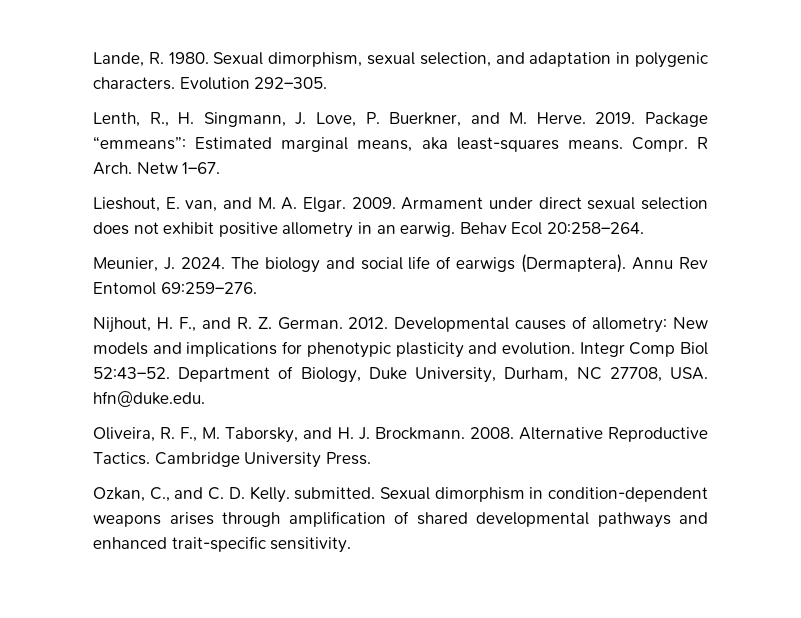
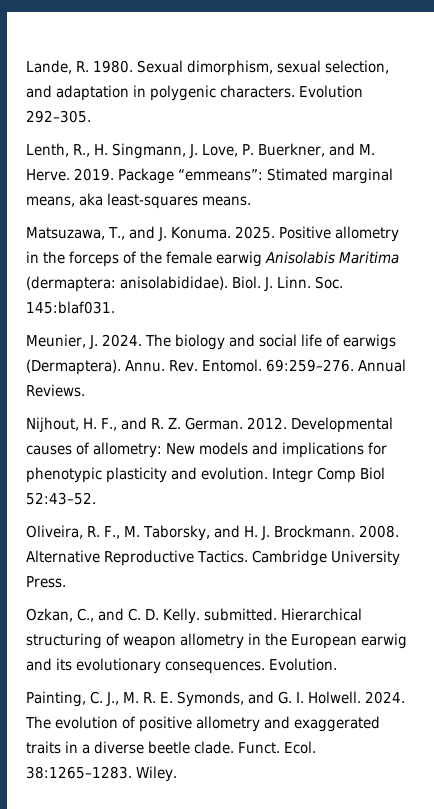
[195,137,273,150] Estimated -> [267,168,328,181] Stimated
[631,137,708,152] [93,162,221,175] [93,197,708,212] [93,222,644,238] Compr. R Arch. Netw 1–67. // Lieshout, E. van, and M. A. Elgar. 2009. Armament under direct sexual selection does not exhibit positive allometry in an earwig. Behav Ecol 20:258–264. -> [26,226,399,242] [26,251,399,267] [26,276,343,292] [26,301,115,314] // Matsuzawa, T., and J. Konuma. 2025. Positive allometry in the forceps of the female earwig Anisolabis Maritima (dermaptera: anisolabididae). Biol. J. Linn. Soc. 145:blaf031.
[632,257,708,270] [93,282,156,295] Annu Rev Entomol -> [125,359,262,372] Annu. Rev. Entomol.
(257, 288) none -> [357,359,406,372] [26,384,85,397] Annual Reviews.
[178,366,708,383] [93,391,205,407] Department of Biology, Duke University, Durham, NC 27708, USA. hfn@duke.edu. -> (96, 498) none
[379,487,708,502] [93,511,708,528] [93,536,352,553] Sexual dimorphism in condition-dependent weapons arises through amplification of shared developmental pathways and enhanced trait-specific sensitivity. -> [280,608,362,621] [26,633,407,649] [26,658,337,674] [26,691,405,707] [25,716,380,732] [26,741,316,754] [26,766,177,782] Hierarchical structuring of weapon allometry in the European earwig and its evolutionary consequences. Evolution. // Painting, C. J., M. R. E. Symonds, and G. I. Holwell. 2024. The evolution of positive allometry and exaggerated traits in a diverse beetle clade. Funct. Ecol. 38:1265–1283. Wiley.

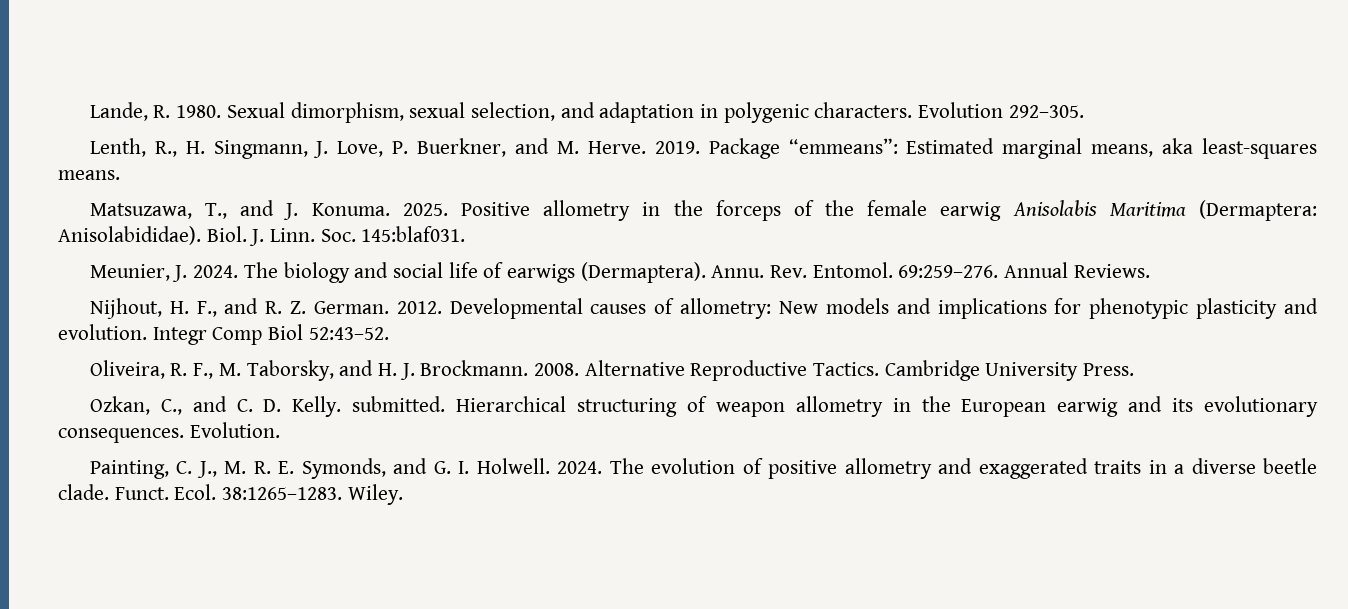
[267,168,328,181] Stimated -> [906,138,995,154] Estimated
[26,276,228,292] (dermaptera: anisolabididae). -> [1198,200,1317,221] [58,226,201,245] (Dermaptera: Anisolabididae).

